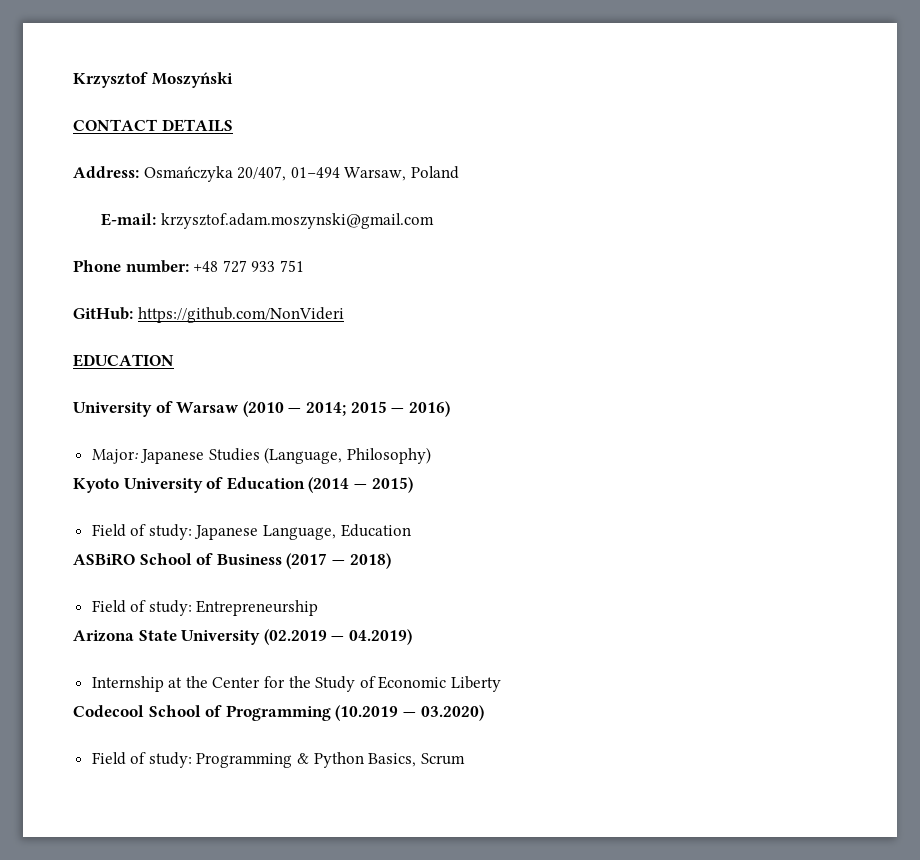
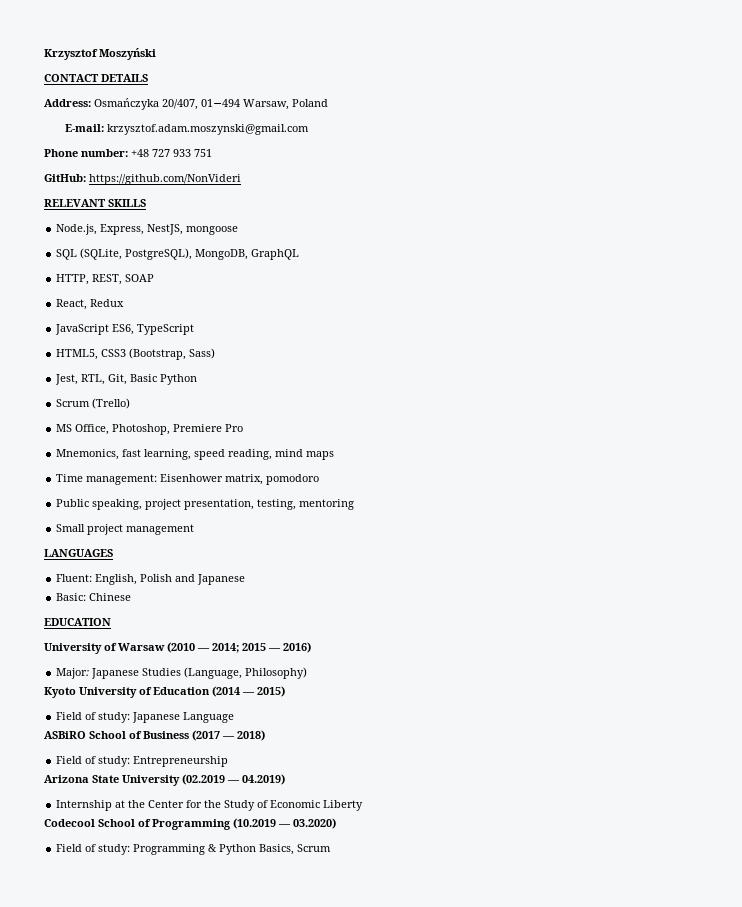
(344, 315) none -> [44,199,146,207] [56,224,239,235] [56,248,300,260] [56,274,155,285] [56,299,125,310] [55,324,195,335] [56,348,216,360] [55,374,198,385] [56,398,131,409] [56,424,244,435] [56,449,335,460] [56,474,320,485] [56,499,355,510] [56,524,195,535] [44,549,113,557] [56,574,246,585] [56,593,132,601] // RELEVANT SKILLS // Node.js, Express, NestJS, mongoose // SQL (SQLite, PostgreSQL), MongoDB, GraphQL // HTTP, REST, SOAP // React, Redux // JavaScript ES6, TypeScript // HTML5, CSS3 (Bootstrap, Sass) // Jest, RTL, Git, Basic Python // Scrum (Trello) // MS Office, Photoshop, Premiere Pro // Mnemonics, fast learning, speed reading, mind maps // Time management: Eisenhower matrix, pomodoro // Public speaking, project presentation, testing, mentoring // Small project management // LANGUAGES // Fluent: English, Polish and Japanese // Basic: Chinese
[263,524,411,540] Language, Education -> [183,712,235,723] Language

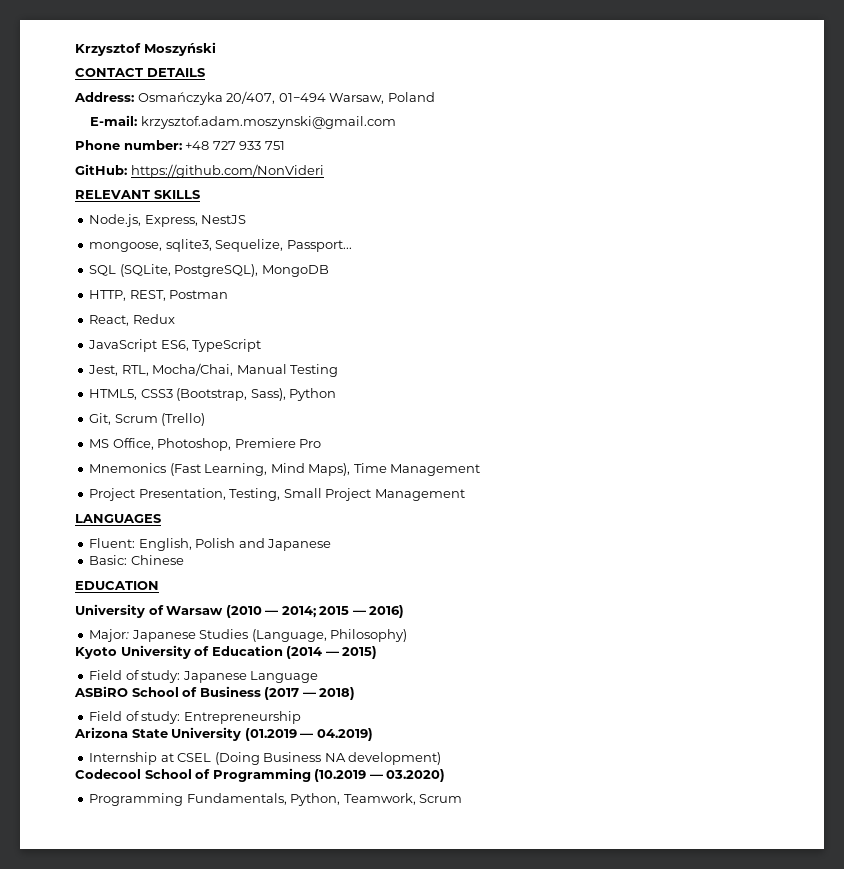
[147,224,239,235] NestJS, mongoose -> [201,215,247,224] [89,239,352,252] NestJS // mongoose, sqlite3, Sequelize, Passport...
[195,249,300,260] MongoDB, GraphQL -> [261,265,329,277] MongoDB
[125,274,155,282] SOAP -> [169,290,229,299] Postman
[56,348,216,360] [55,374,158,385] HTML5, CSS3 (Bootstrap, Sass) // Jest, RTL, Git, Basic -> [88,363,339,377] [89,388,286,401] Jest, RTL, Mocha/Chai, Manual Testing // HTML5, CSS3 (Bootstrap, Sass),
(198, 379) none -> [89,413,112,425] Git,
[56,449,335,460] [56,474,320,485] [56,499,355,510] [56,524,195,535] Mnemonics, fast learning, speed reading, mind maps // Time management: Eisenhower matrix, pomodoro // Public speaking, project presentation, testing, mentoring // Small project management -> [89,463,481,476] [89,488,465,501] Mnemonics (Fast Learning, Mind Maps), Time Management // Project Presentation, Testing, Small Project Management
[182,774,225,785] (02.2019 -> [244,728,297,741] (01.2019
[128,800,364,811] the Center for the Study of Economic Liberty -> [177,752,442,765] CSEL (Doing Business NA development)
[56,844,295,855] Field of study: Programming & Python Basics, -> [89,793,416,806] Programming Fundamentals, Python, Teamwork,

